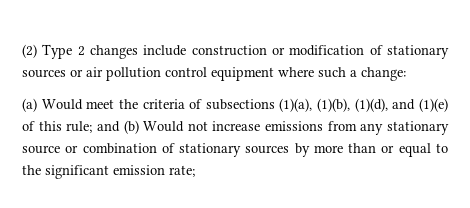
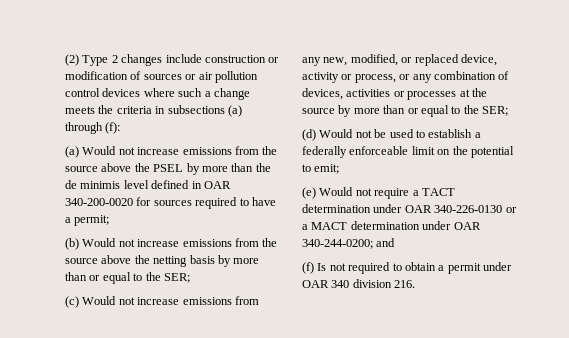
[386,45,449,59] stationary -> (142, 75) none
[211,67,274,81] equipment -> [102,88,141,97] devices
[361,67,406,81] [22,98,448,112] [22,121,120,133] change: // (a) Would meet the criteria of subsections (1)(a), (1)(b), (1)(d), and (1)(e) of this rule; and -> [213,88,250,100] [65,105,242,117] [65,122,121,134] [65,146,278,158] [65,163,271,175] [65,180,231,189] [65,197,276,209] [65,215,110,226] change meets the criteria in subsections (a) through (f): // (a) Would not increase emissions from the source above the PSEL by more than the de minimis level defined in OAR 340-200-0020 for sources required to have a permit; //
[360,121,449,135] [22,143,448,157] [22,165,195,179] any stationary source or combination of stationary sources by more than or equal to the significant emission rate; -> [262,238,278,247] [65,255,260,267] [65,272,190,284] [65,296,259,308] [302,54,497,66] [302,71,510,83] [302,88,487,100] [302,105,508,117] [302,129,481,141] [302,146,514,158] [302,164,340,174] [302,187,455,199] [302,204,517,213] [302,221,481,230] [302,238,396,249] [302,262,512,274] [302,279,416,288] the source above the netting basis by more than or equal to the SER; // (c) Would not increase emissions from any new, modified, or replaced device, activity or process, or any combination of devices, activities or processes at the source by more than or equal to the SER; // (d) Would not be used to establish a federally enforceable limit on the potential to emit; // (e) Would not require a TACT determination under OAR 340-226-0130 or a MACT determination under OAR 340-244-0200; and // (f) Is not required to obtain a permit under OAR 340 division 216.

